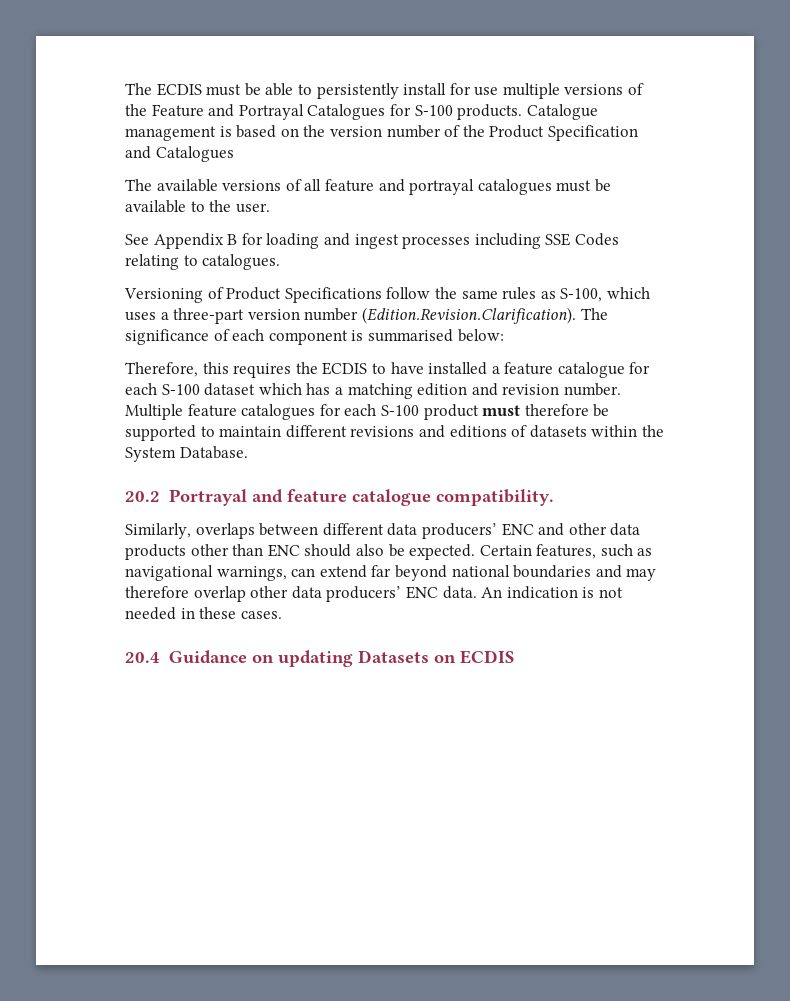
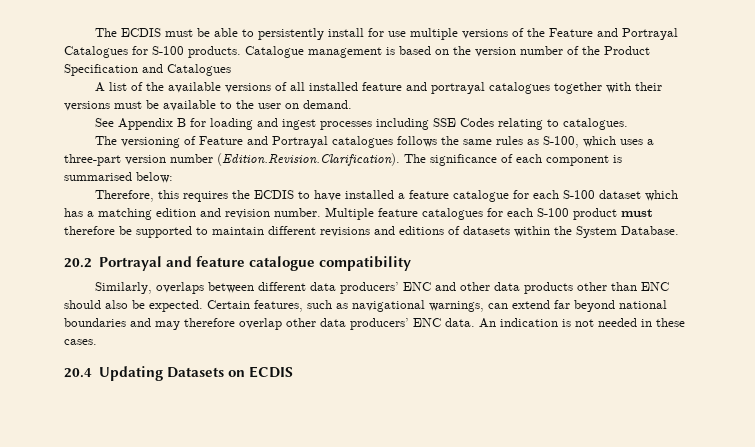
[125,179,152,191] The -> [95,82,165,92] A list of the
(322, 185) none -> [309,82,359,91] installed
(552, 187) none -> [554,82,663,94] [64,101,110,111] together with their versions
[235,203,270,213] user. -> [258,100,352,109] user on demand.
[124,287,431,303] Versioning of Product Specifications follow -> [95,136,438,148] The versioning of Feature and Portrayal catalogues follows
[435,489,554,506] compatibility. -> [318,256,411,271] compatibility
[168,650,353,667] Guidance on updating -> [98,366,163,381] Updating

